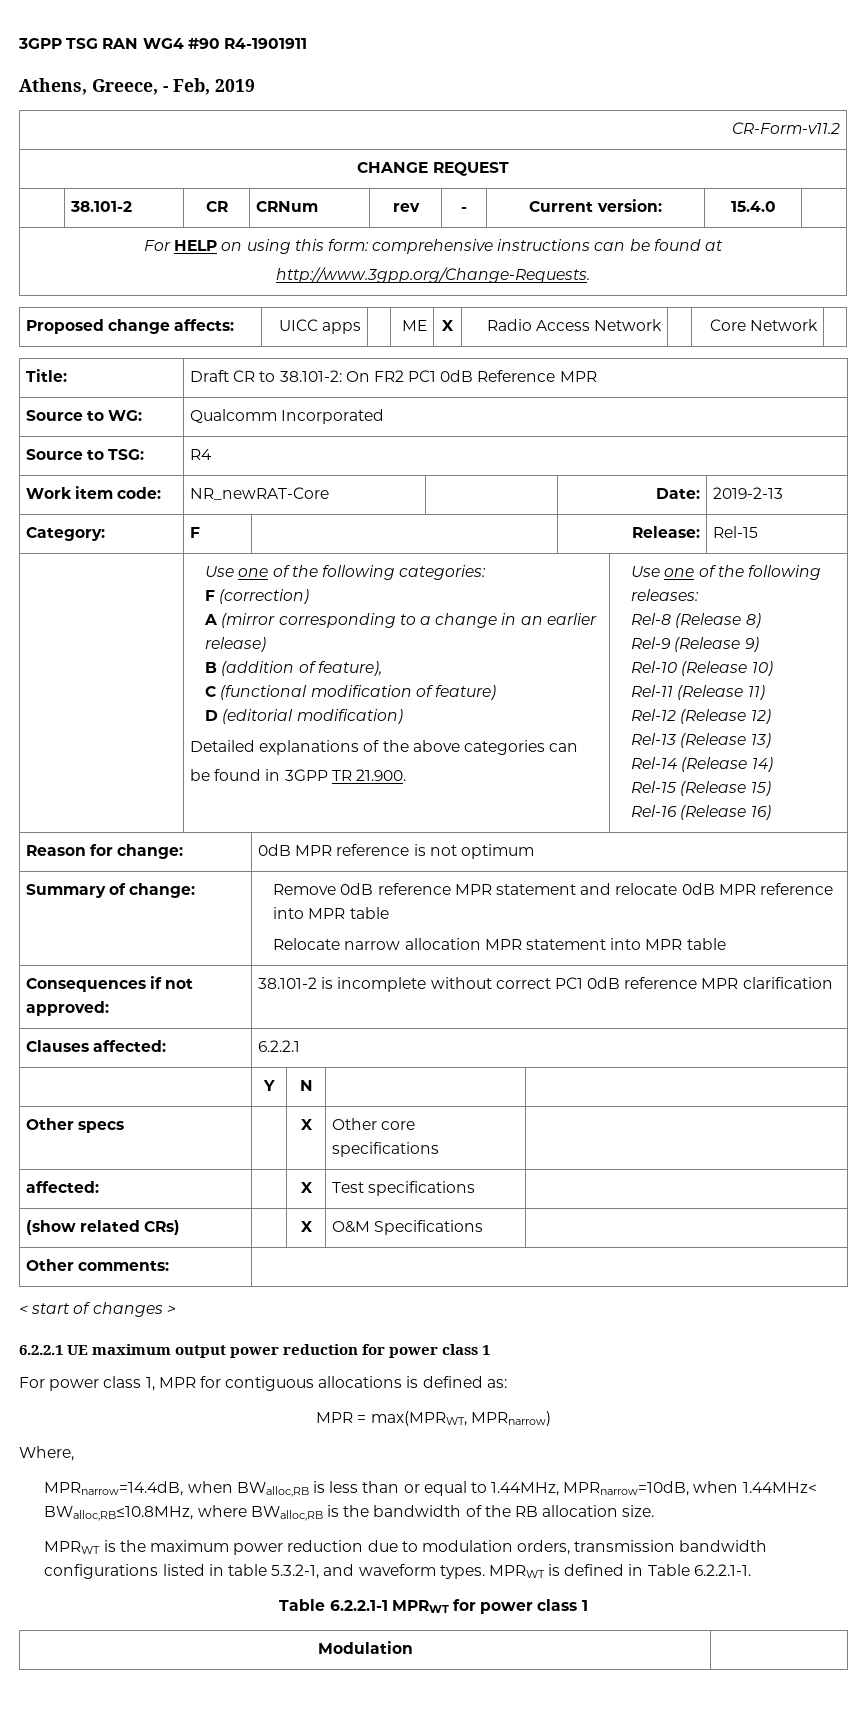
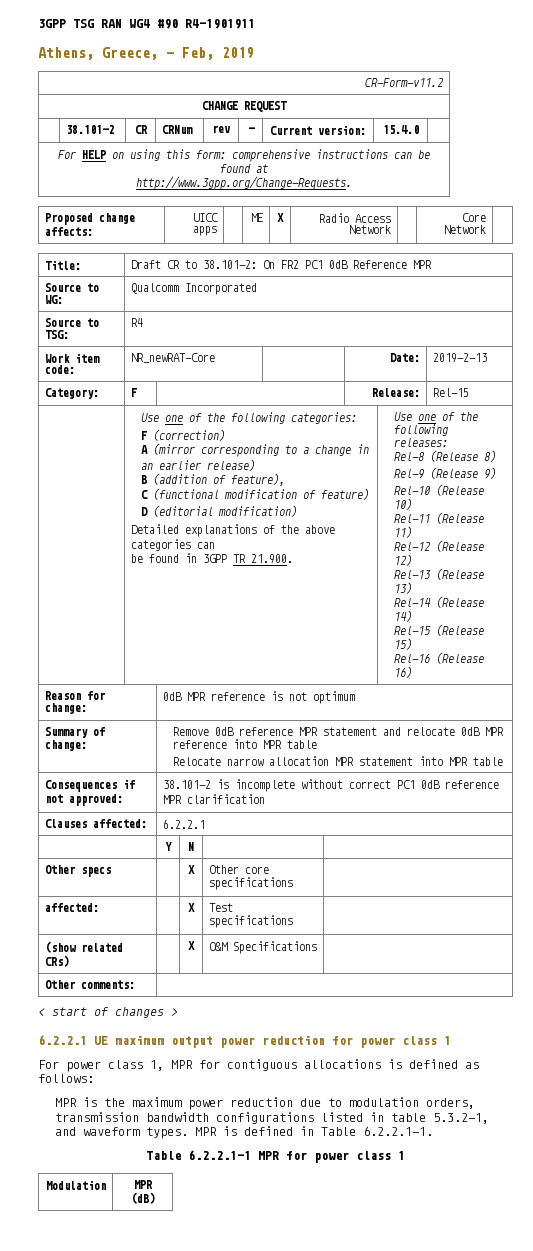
[486,1379,507,1388] [316,1411,551,1426] [19,1446,74,1461] [44,1481,817,1497] [44,1505,655,1521] [44,1541,101,1554] as: // MPR = max(MPRWT, MPRnarrow) // Where, // MPRnarrow=14.4dB, when BWalloc,RB is less than or equal to 1.44MHz, MPRnarrow=10dB, when 1.44MHz< BWalloc,RB≤10.8MHz, where BWalloc,RB is the bandwidth of the RB allocation size. // MPRWT -> [465,1062,479,1069] [38,1074,94,1083] [55,1098,78,1107] as follows: // MPR
[488,1565,545,1578] MPRWT -> [195,1127,218,1136] MPR
[391,1600,449,1613] MPRWT -> [258,1151,279,1160] MPR
(413, 1647) none -> [133,1180,153,1189] [130,1192,155,1204] MPR (dB)

